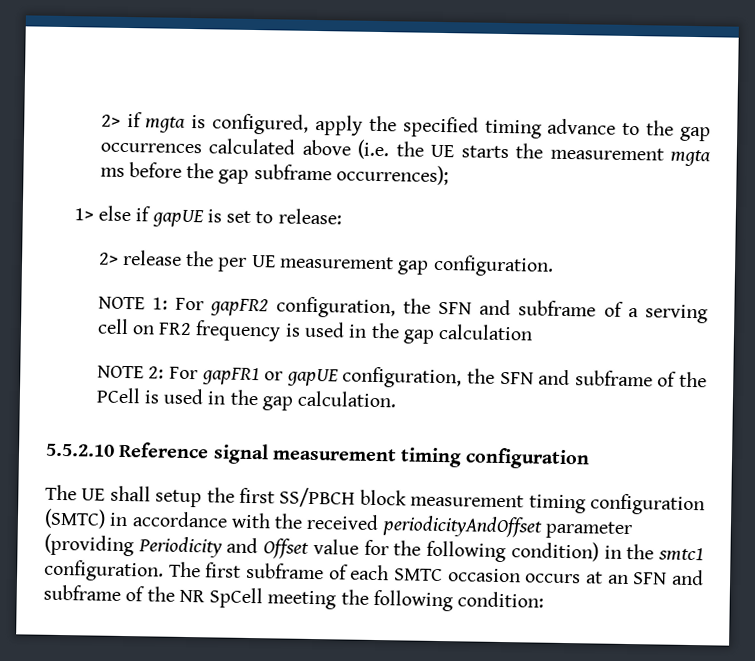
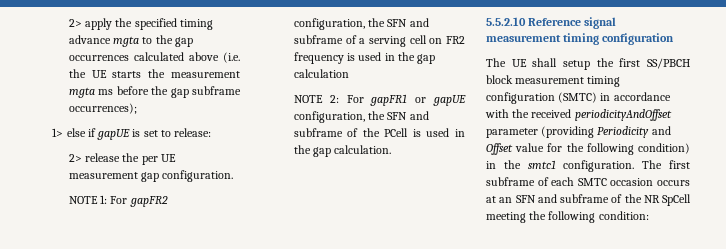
[100,111,310,135] 2> if mgta is configured, -> [68,19,82,27] 2>
(617, 126) none -> [113,36,140,47] mgta

